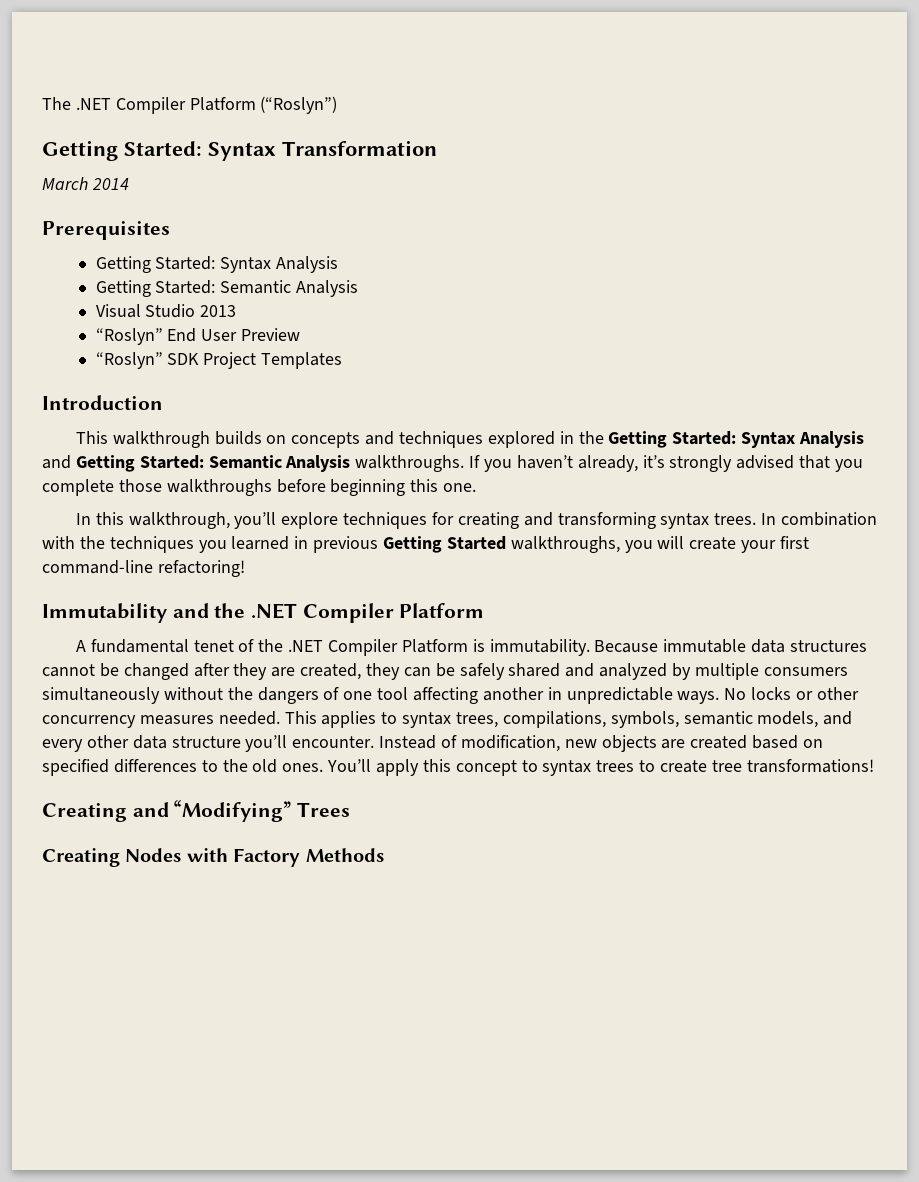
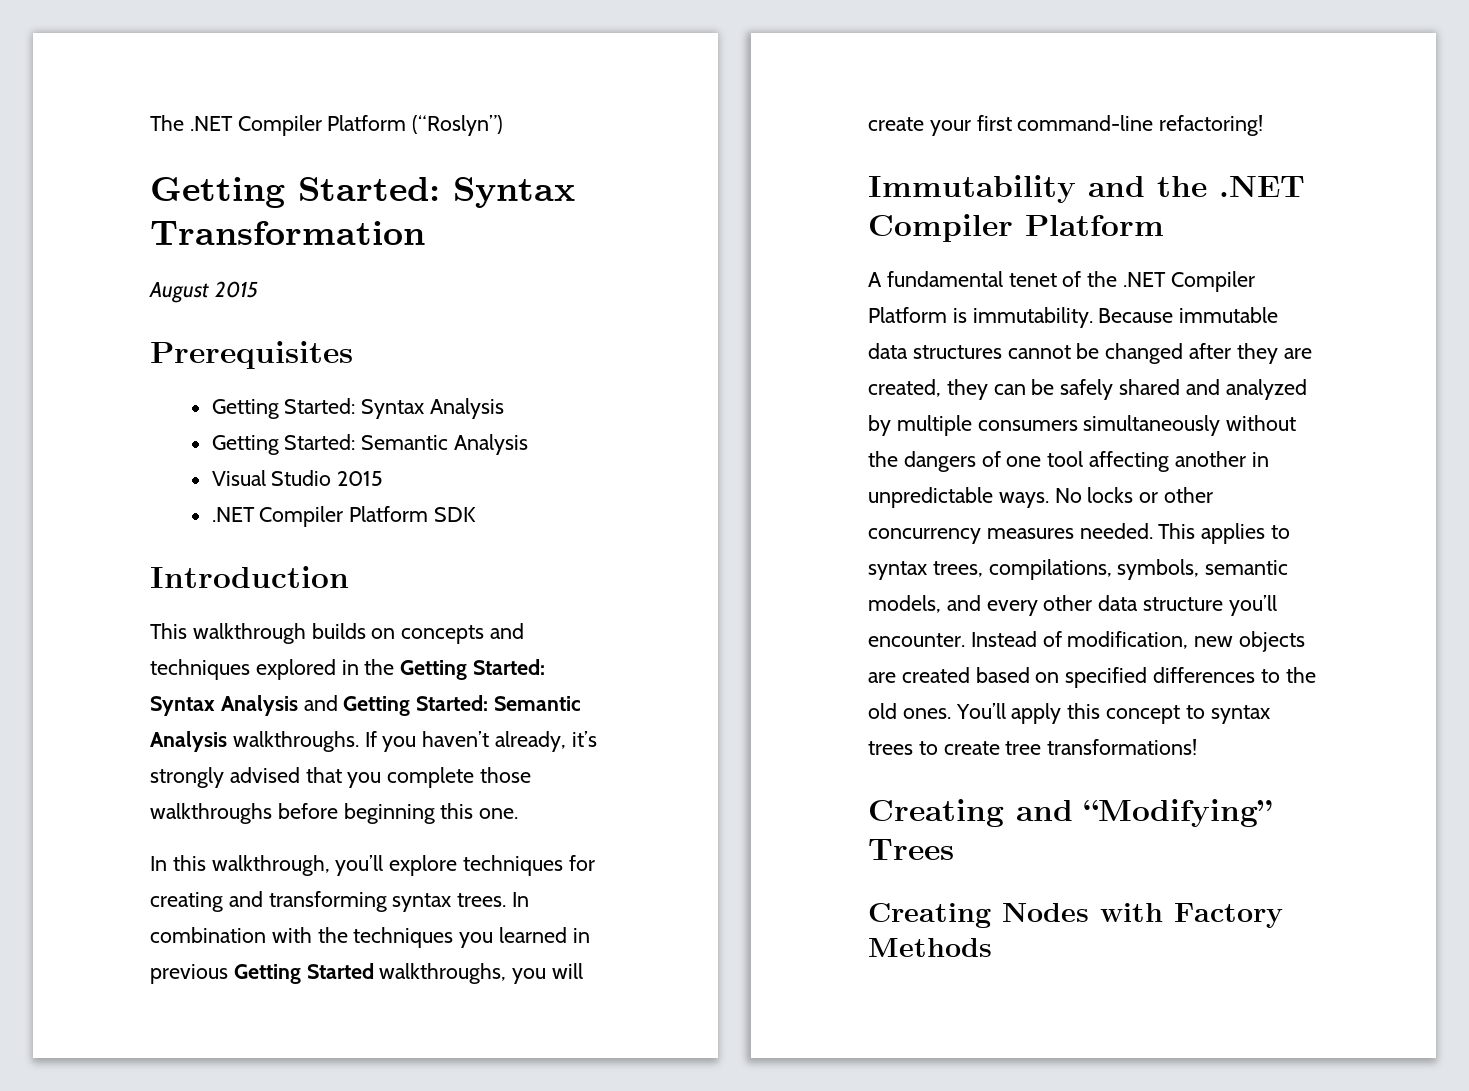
[42,177,129,190] March 2014 -> [149,281,258,303] August 2015
[200,305,237,317] [95,328,301,345] [95,352,163,369] 2013 // “Roslyn” End User Preview // “Roslyn” -> [337,471,384,486] [211,506,429,527] 2015 // .NET Compiler Platform
[203,352,343,369] Project Templates -> (476, 514) none

